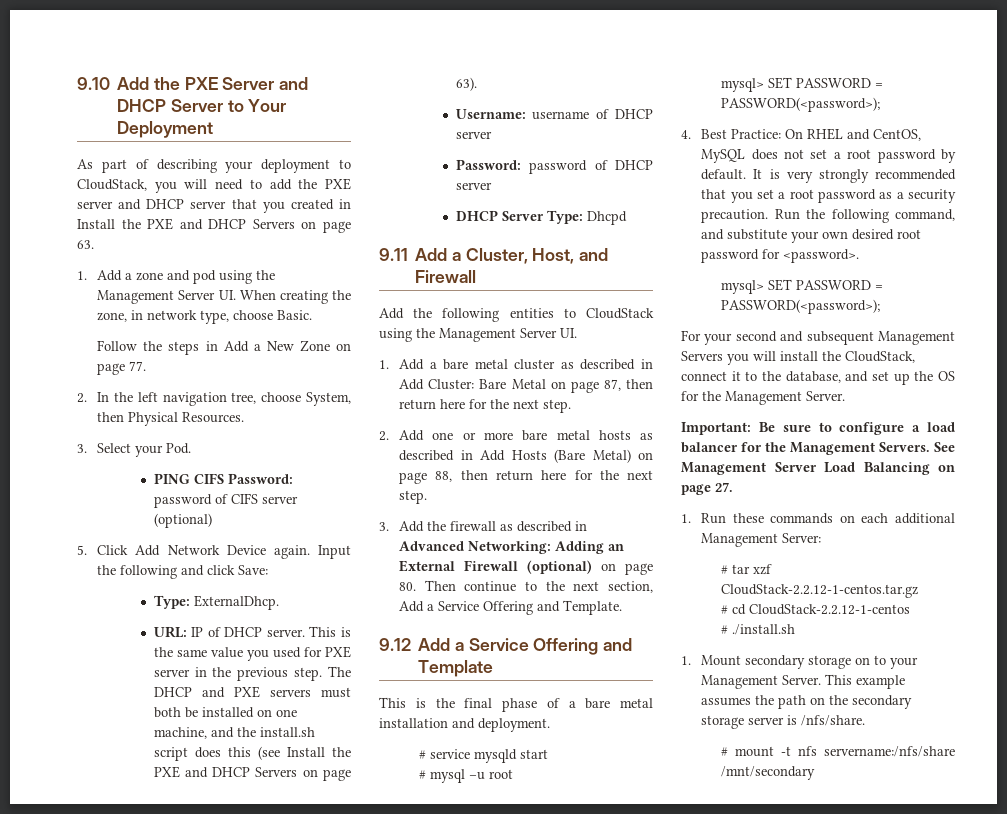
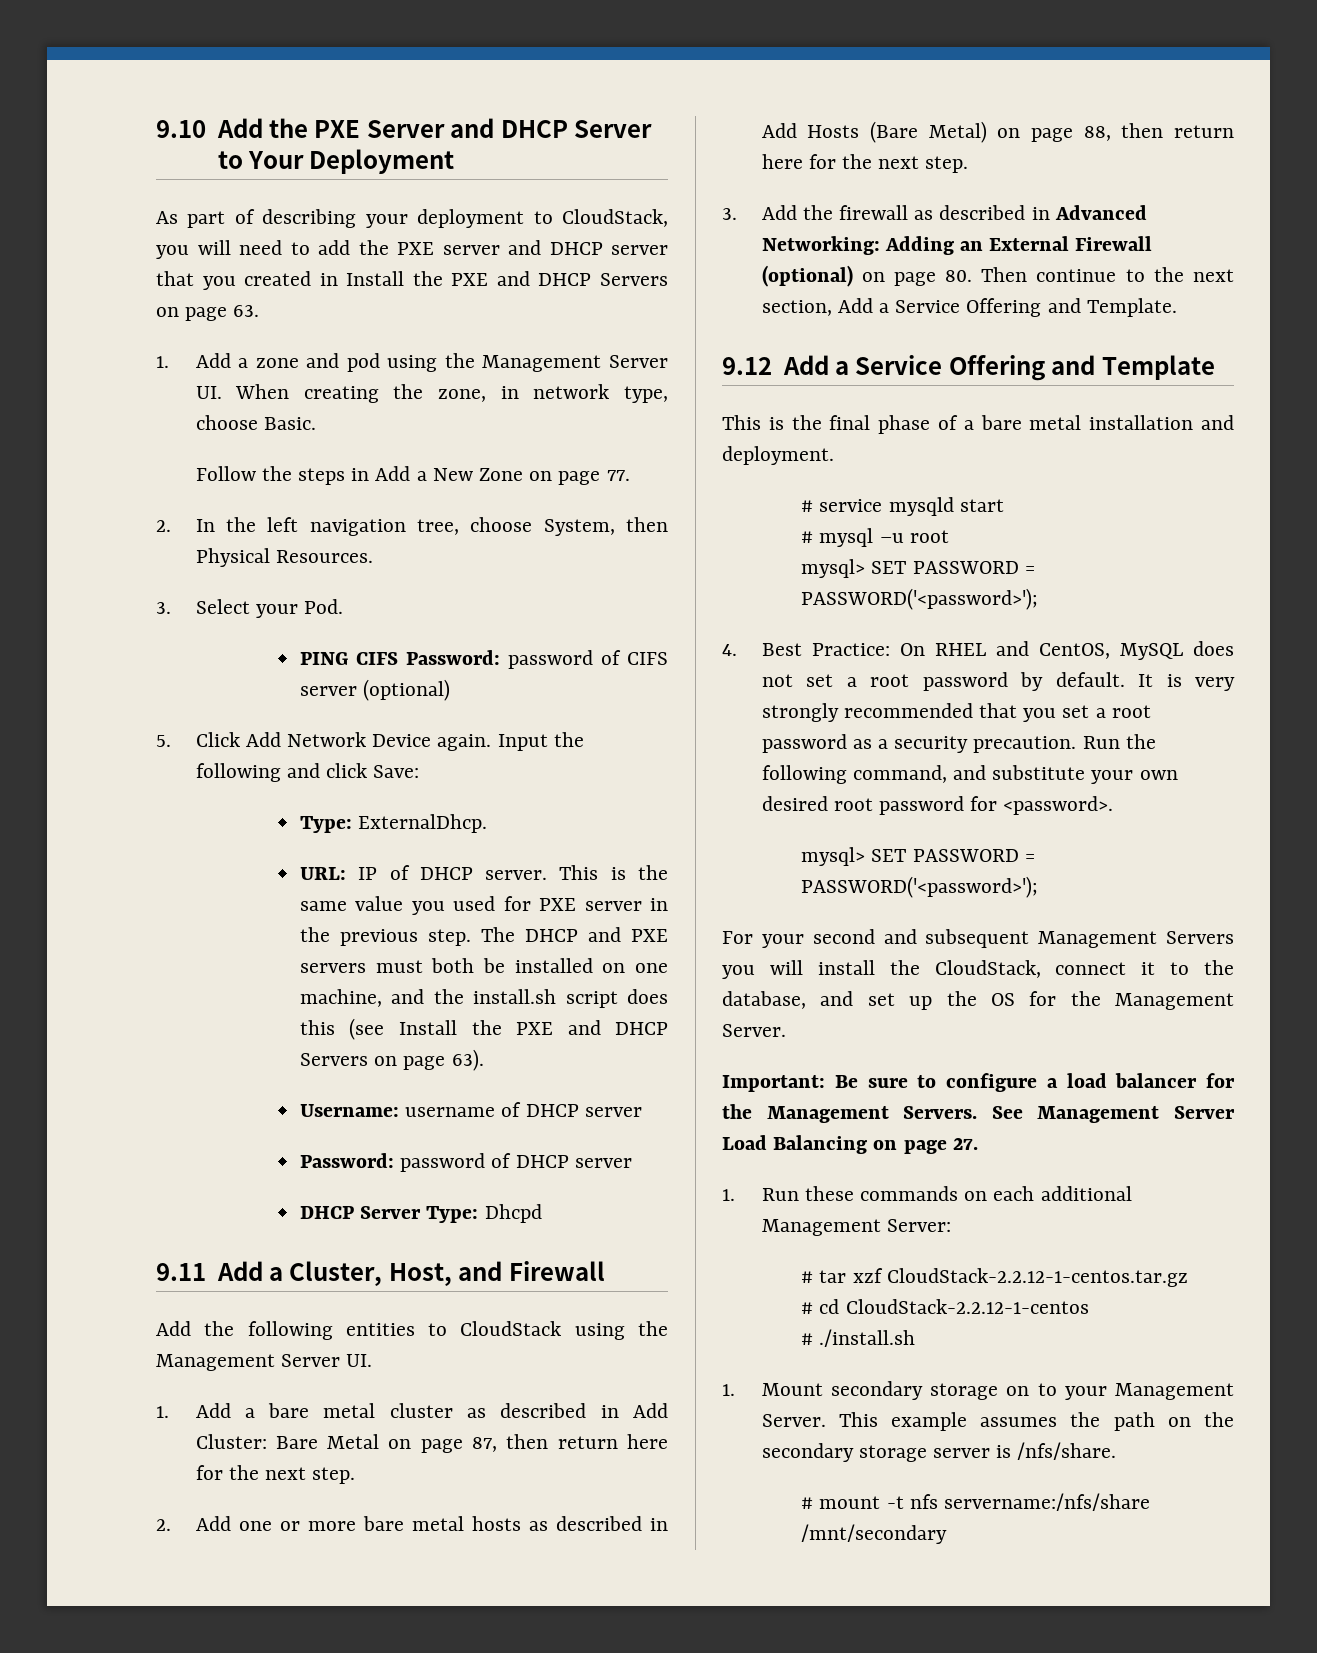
[721,97,881,112] PASSWORD(<password>); -> [801,588,1039,610] PASSWORD('<password>');
[721,299,881,314] PASSWORD(<password>); -> [801,876,1039,898] PASSWORD('<password>');

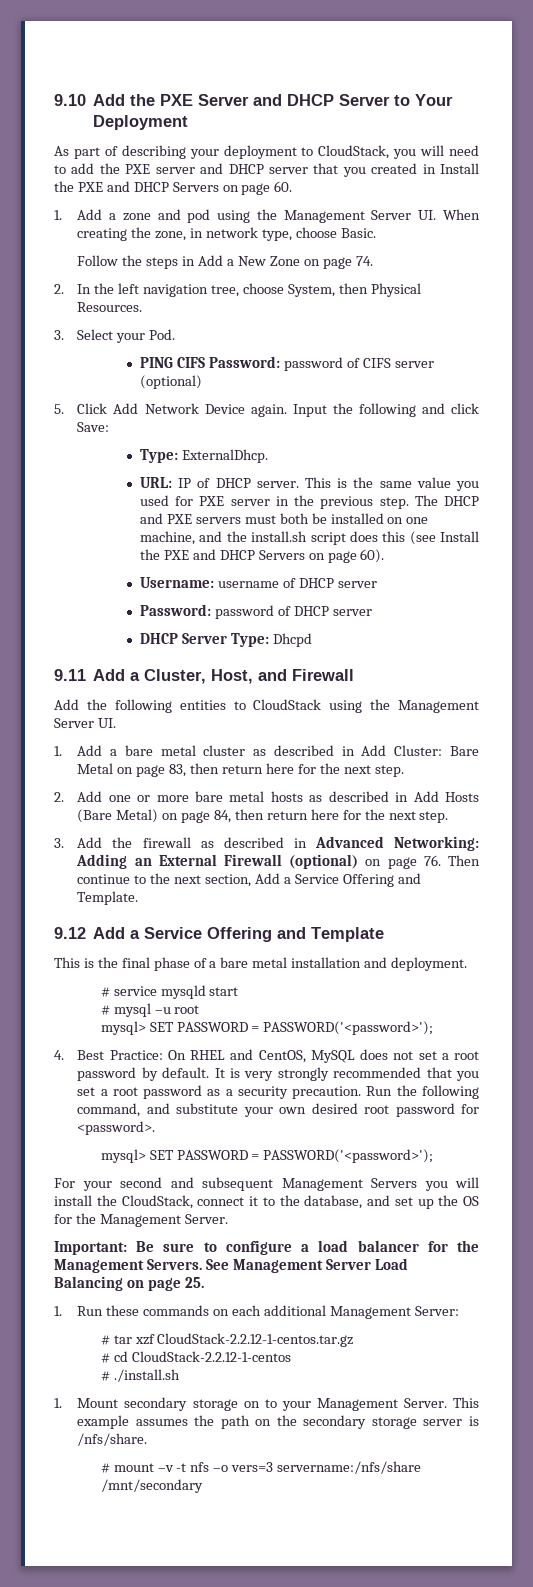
[233,305,260,317] 63. -> [274,181,293,192] 60.
[606,470,630,481] 77. -> [355,256,373,266] 74.
[451,1049,484,1071] 63). -> [360,549,385,563] 60).
[472,1437,498,1452] 87, -> [169,764,187,777] 83,
[1083,126,1111,141] 88, -> [214,810,232,823] 84,
[945,270,973,282] 80. -> [423,855,441,866] 76.
[952,1138,978,1150] 27. -> [184,1277,204,1288] 25.
(881, 1502) none -> [157,1465,174,1472] –v
(938, 1501) none -> [213,1462,274,1472] –o vers=3

